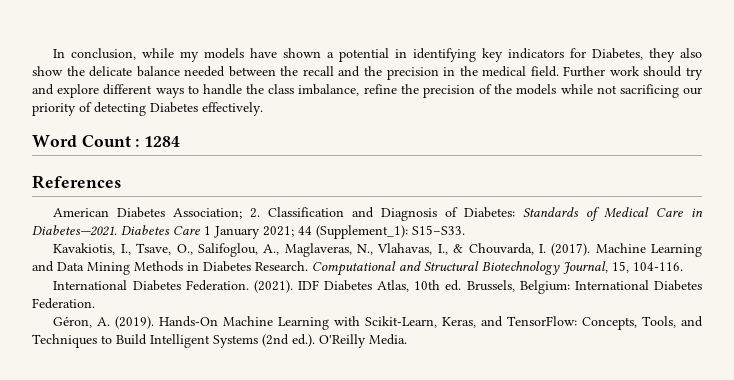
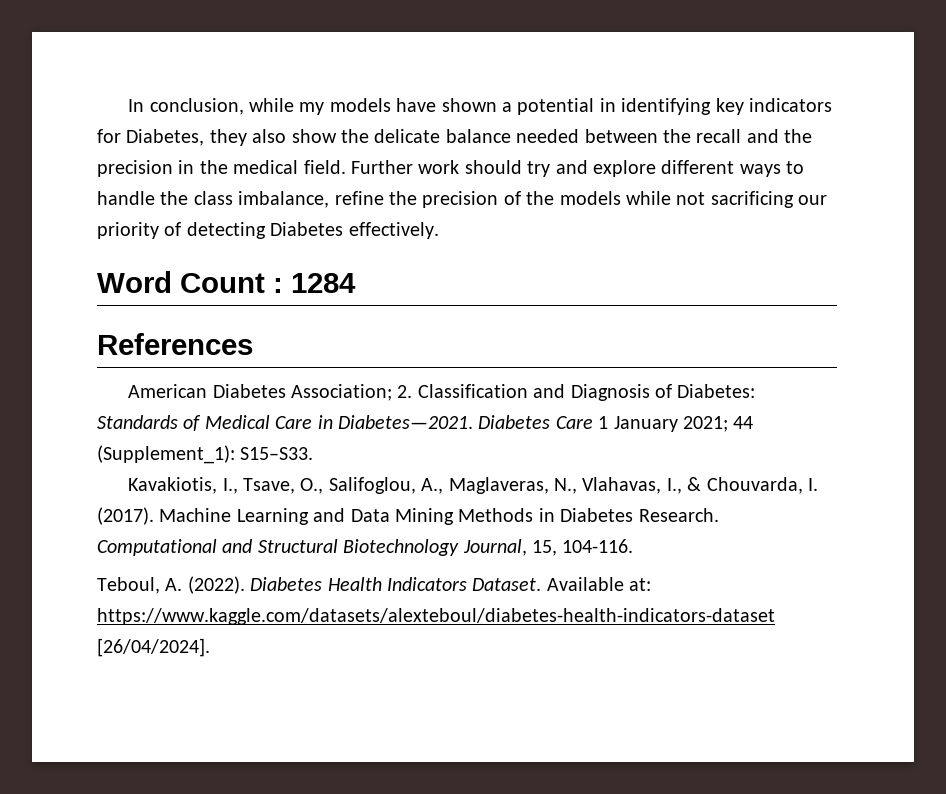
[53,280,702,294] [32,298,95,309] [53,316,704,330] [32,334,407,348] International Diabetes Federation. (2021). IDF Diabetes Atlas, 10th ed. Brussels, Belgium: International Diabetes Federation. // Géron, A. (2019). Hands-On Machine Learning with Scikit-Learn, Keras, and TensorFlow: Concepts, Tools, and Techniques to Build Intelligent Systems (2nd ed.). O'Reilly Media. -> [97,576,652,594] [97,608,775,625] [97,638,210,657] Teboul, A. (2022). Diabetes Health Indicators Dataset. Available at: https://www.kaggle.com/datasets/alexteboul/diabetes-health-indicators-dataset [26/04/2024].

